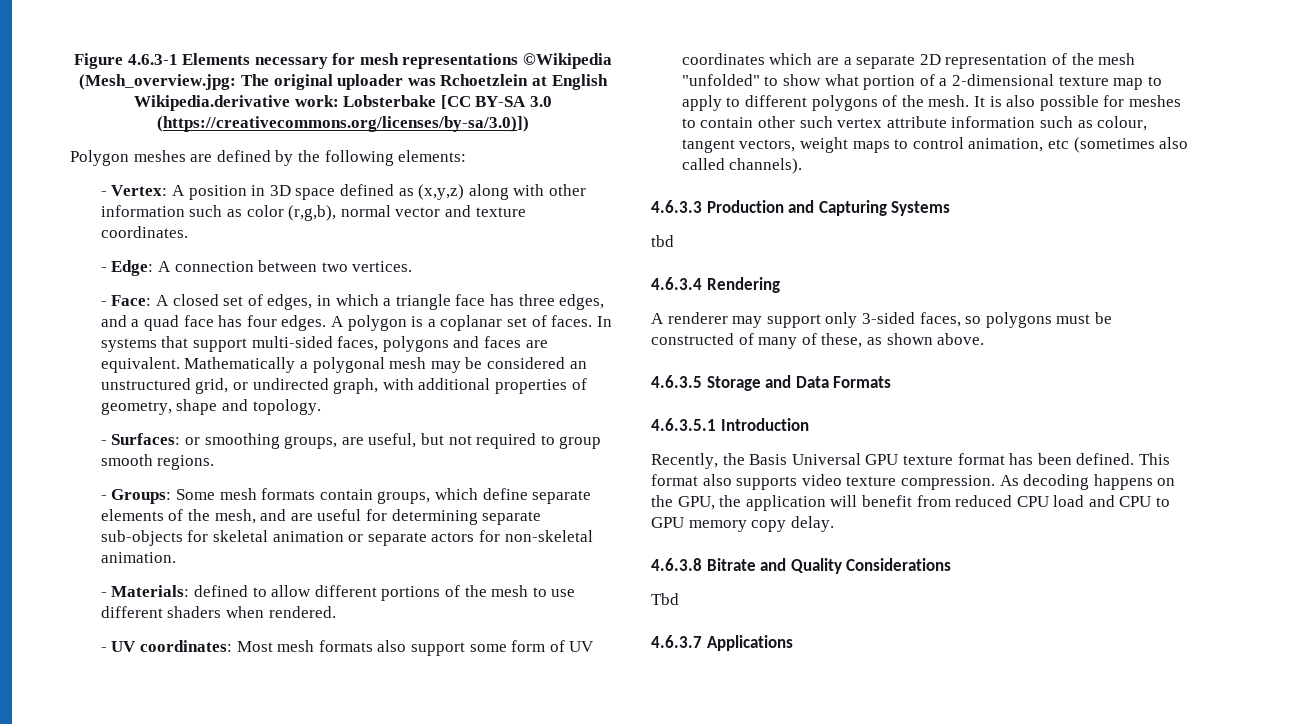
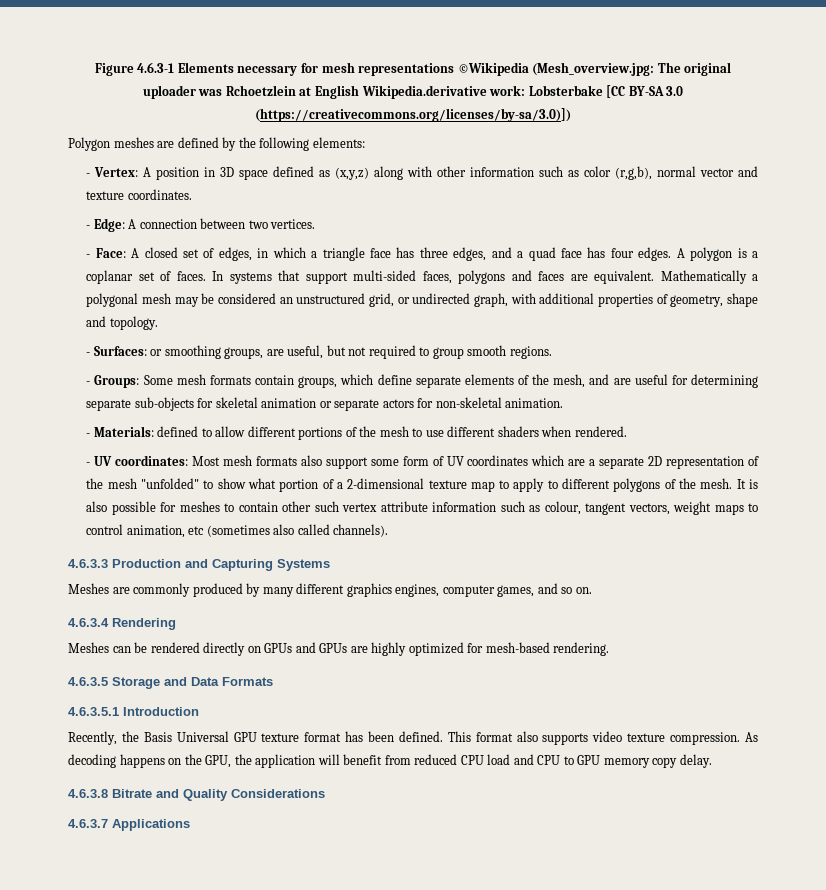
[651,235,674,247] [651,277,780,293] [651,312,1112,328] [651,333,985,349] tbd // 4.6.3.4 Rendering // A renderer may support only 3-sided faces, so polygons must be constructed of many of these, as shown above. -> [68,583,592,597] [68,618,176,630] [68,642,610,656] Meshes are commonly produced by many different graphics engines, computer games, and so on. // 4.6.3.4 Rendering // Meshes can be rendered directly on GPUs and GPUs are highly optimized for mesh-based rendering.
[651,593,679,605] // Tbd -> (325, 793) none

